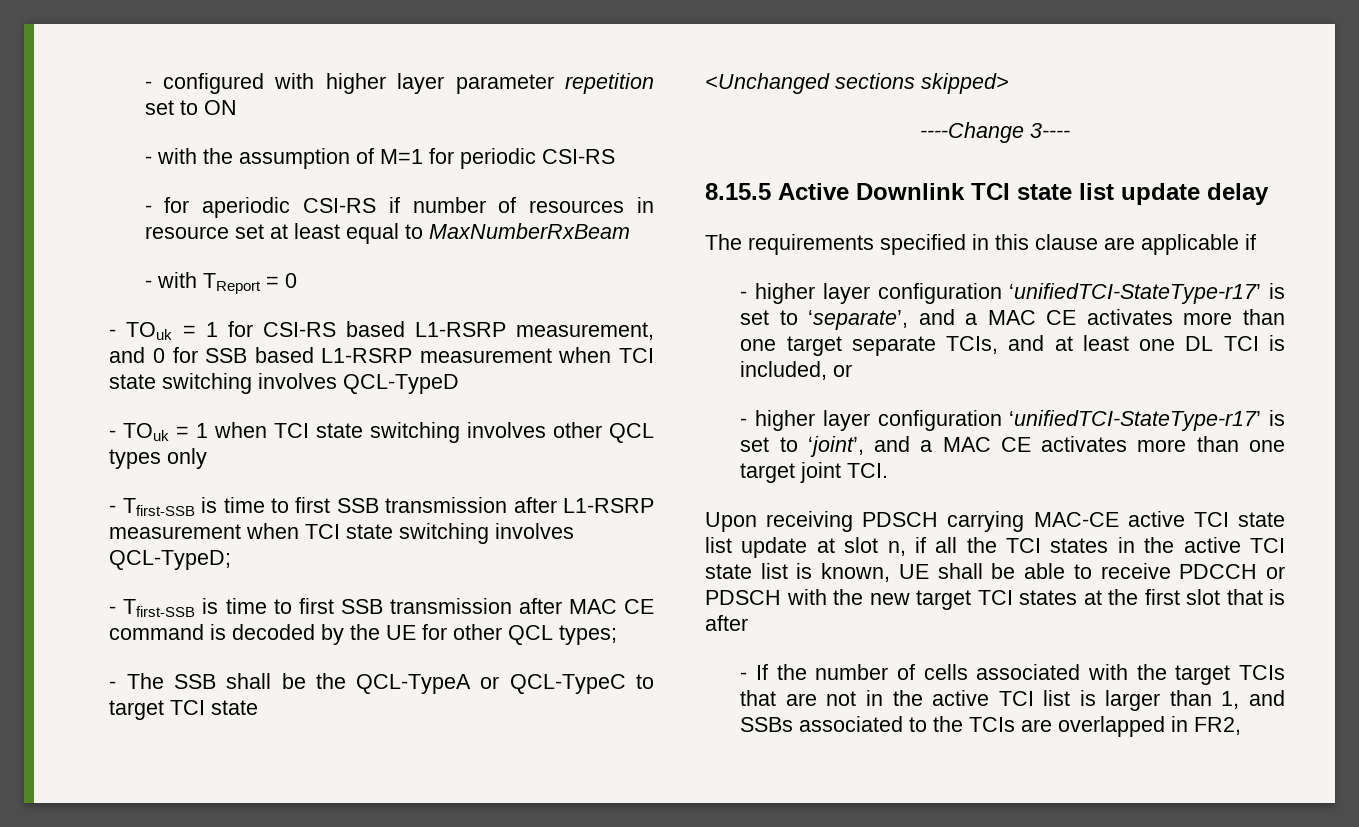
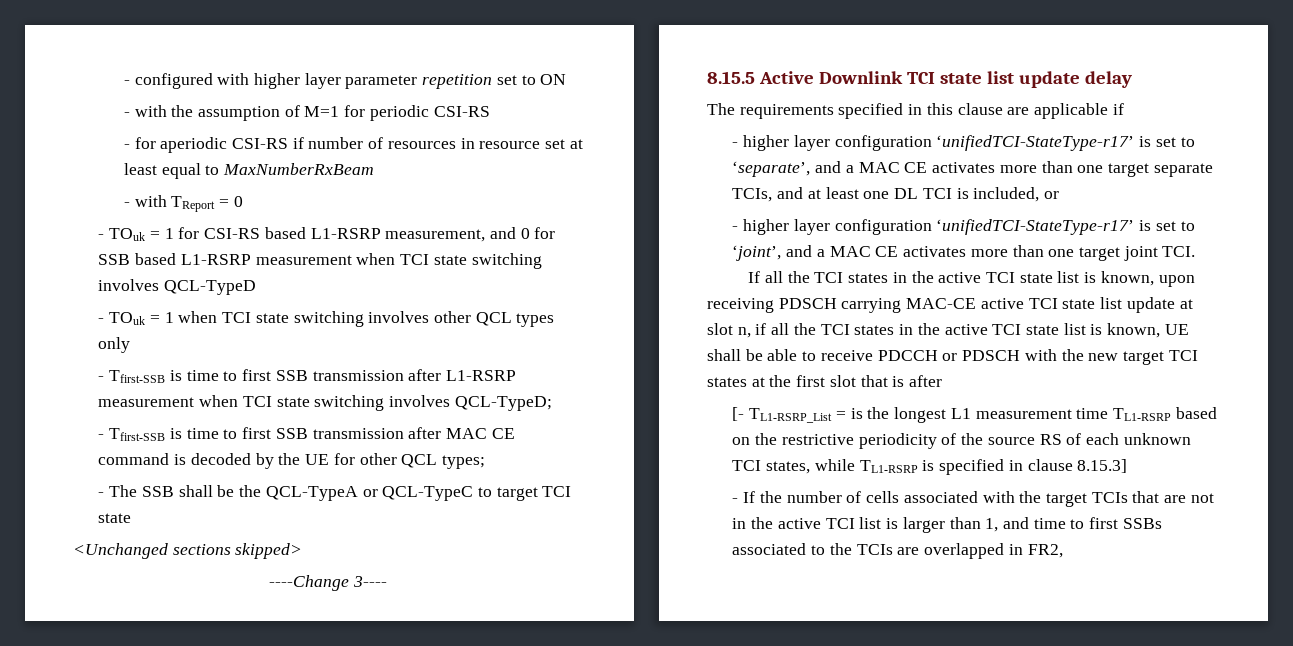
[705,512,757,532] Upon -> [748,271,1195,287] If all the TCI states in the active TCI state list is known, upon
(748, 623) none -> [732,407,1217,423] [732,433,1191,449] [732,459,1128,475] // [- TL1-RSRP_List = is the longest L1 measurement time TL1-RSRP based on the restrictive periodicity of the source RS of each unknown TCI states, while TL1-RSRP is specified in clause 8.15.3]
(1285, 698) none -> [1033,517,1119,529] time to first

